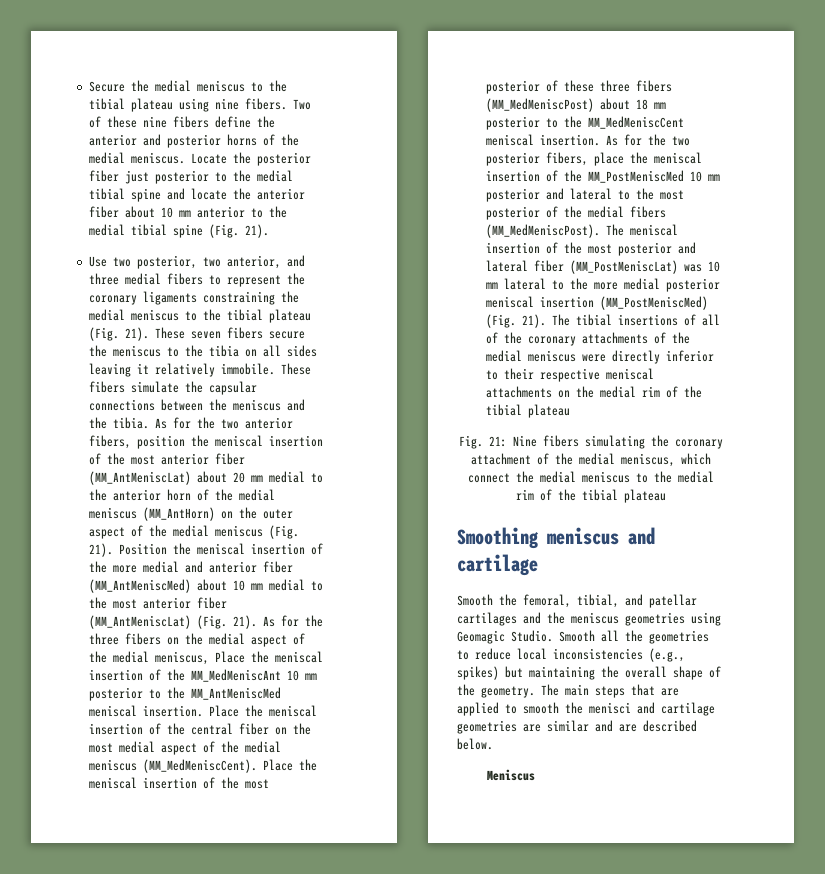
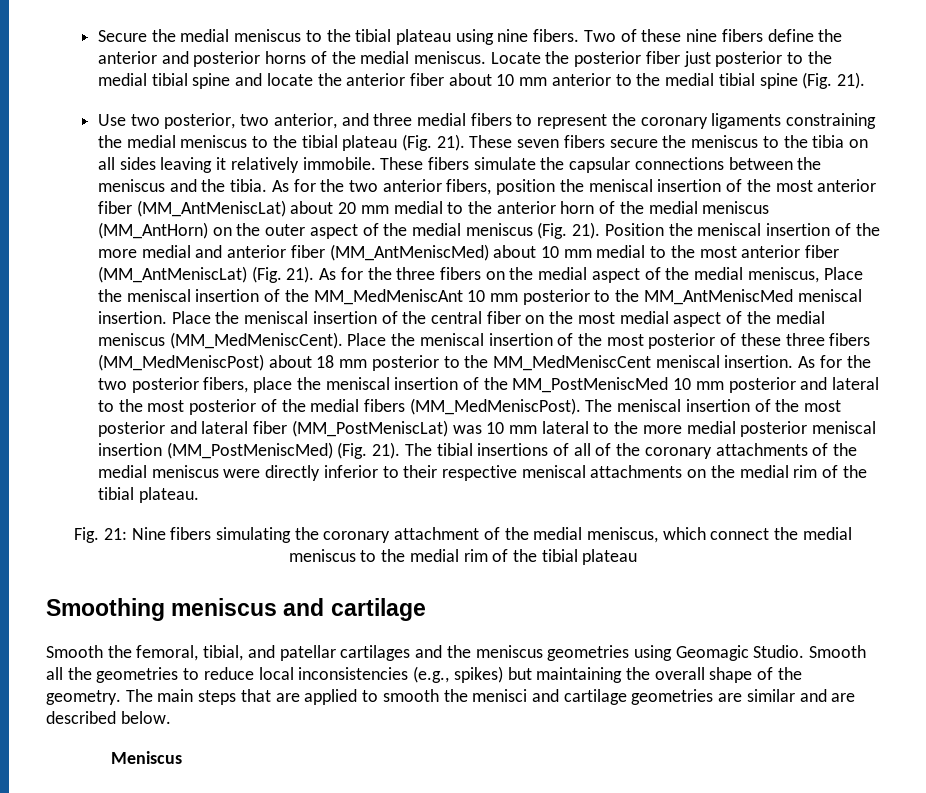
[528,404,571,418] plateau -> [138,487,199,503] plateau.

